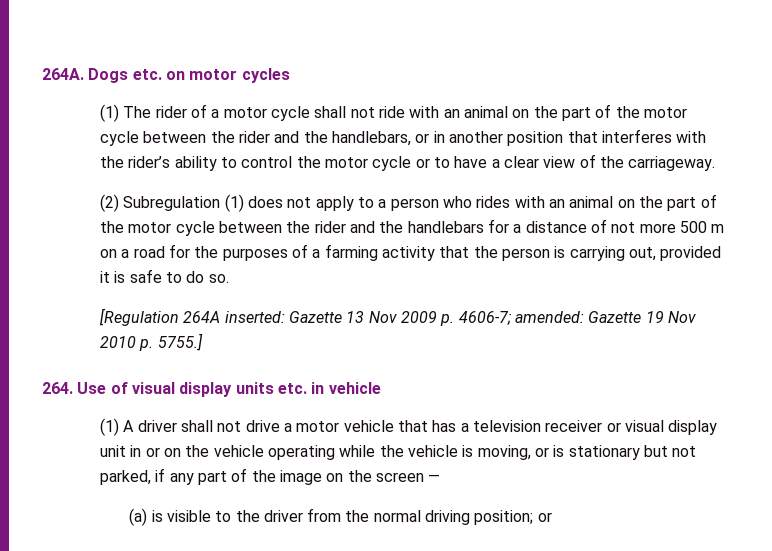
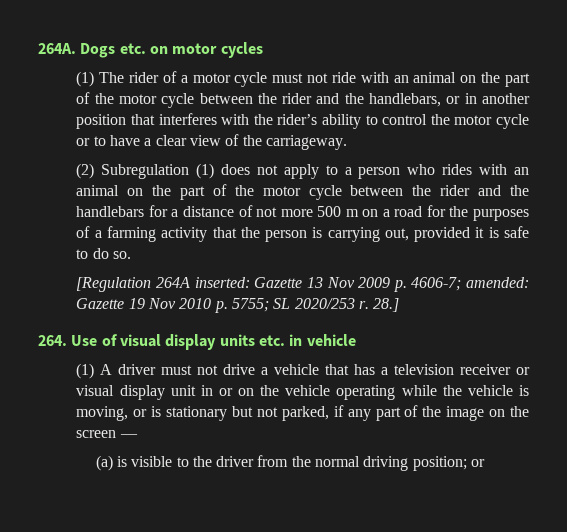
[314,106,347,118] shall -> [272,73,304,83] must
[157,333,203,351] 5755.] -> [231,298,400,312] 5755; SL 2020/253 r. 28.]
[181,420,214,432] shall -> [161,365,193,375] must
[296,421,340,432] motor -> (269, 371) none

